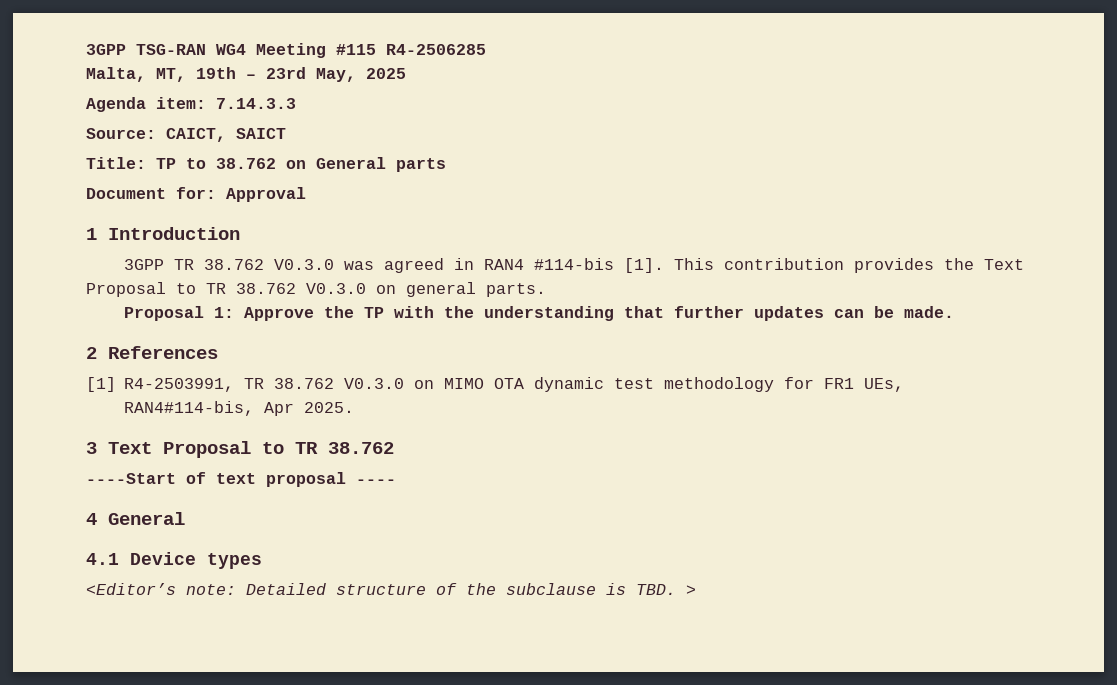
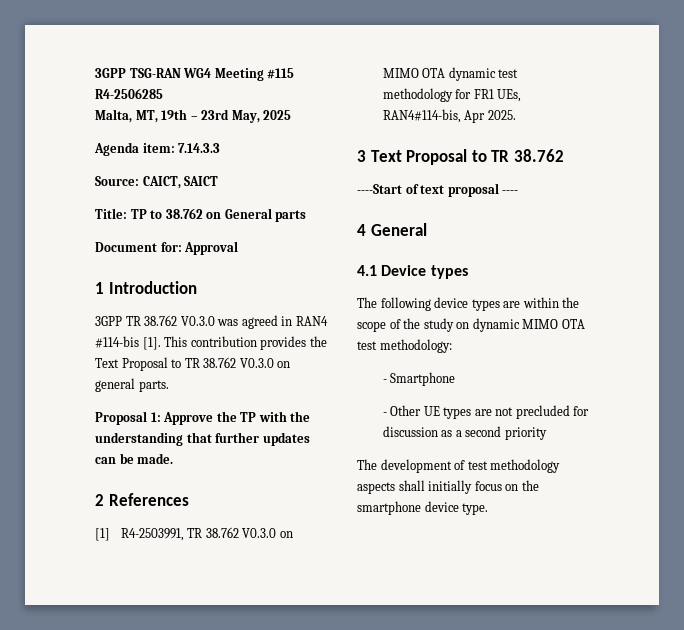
[86,583,696,595] <Editor’s note: Detailed structure of the subclause is TBD. > -> [357,297,580,311] [357,318,585,332] [357,339,452,353] [382,372,456,386] [382,405,590,419] [382,426,547,440] [357,459,561,473] [357,480,539,494] [357,501,489,515] The following device types are within the scope of the study on dynamic MIMO OTA test methodology: // - Smartphone // - Other UE types are not precluded for discussion as a second priority // The development of test methodology aspects shall initially focus on the smartphone device type.

